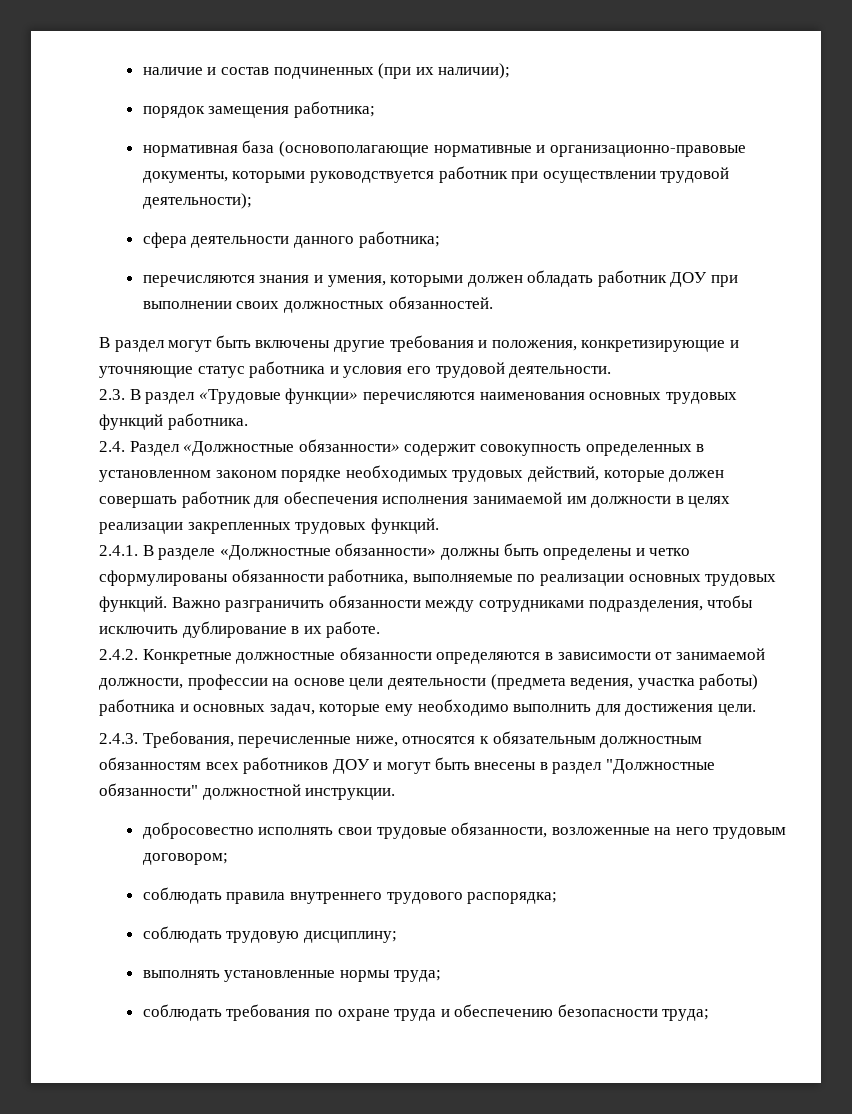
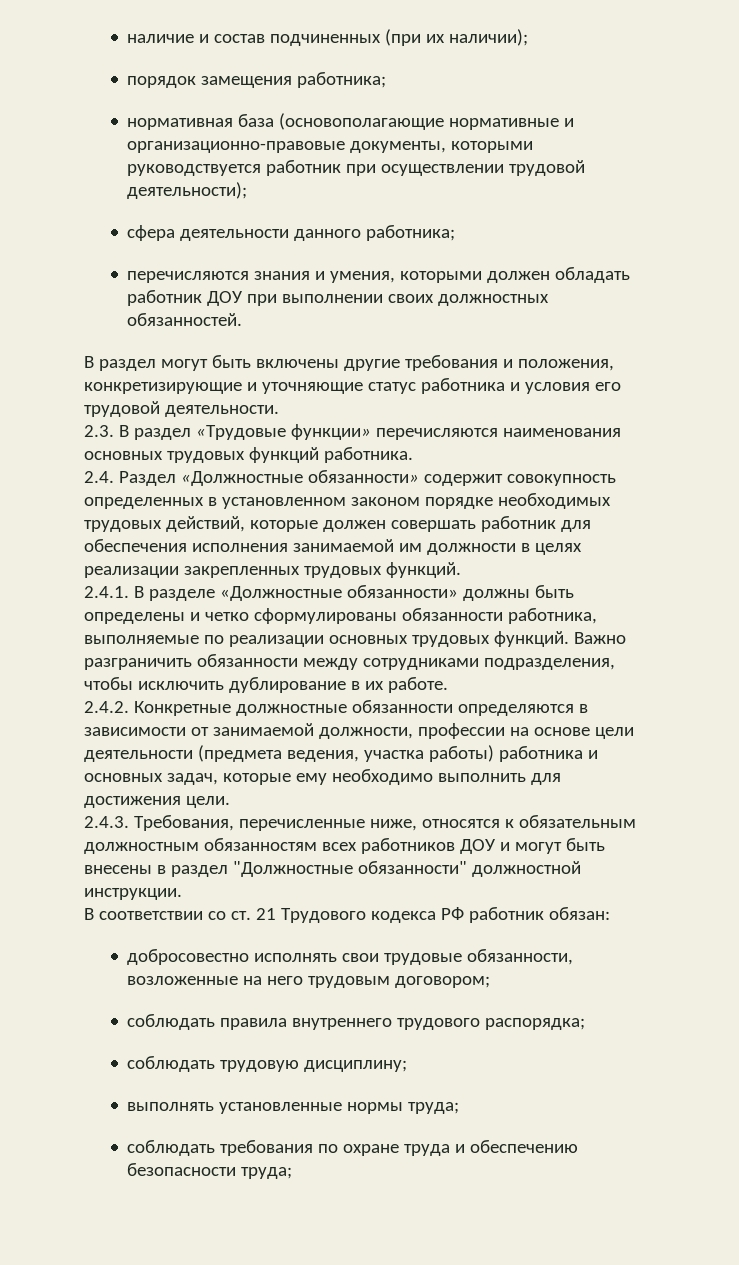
(396, 794) none -> [84,907,610,923] // В соответствии со ст. 21 Трудового кодекса РФ работник обязан:

